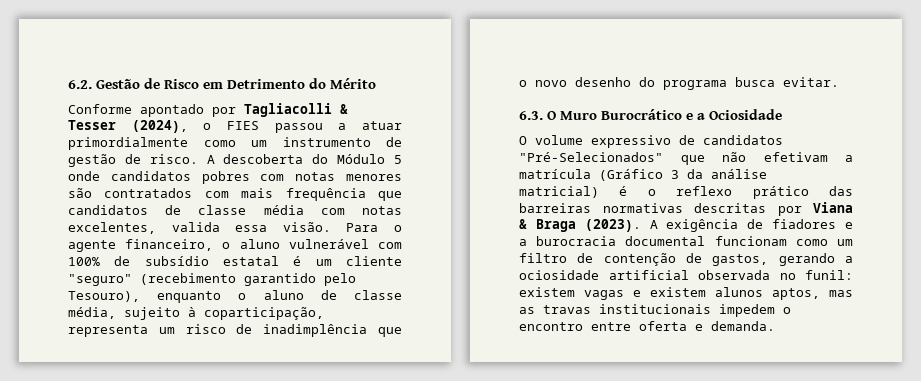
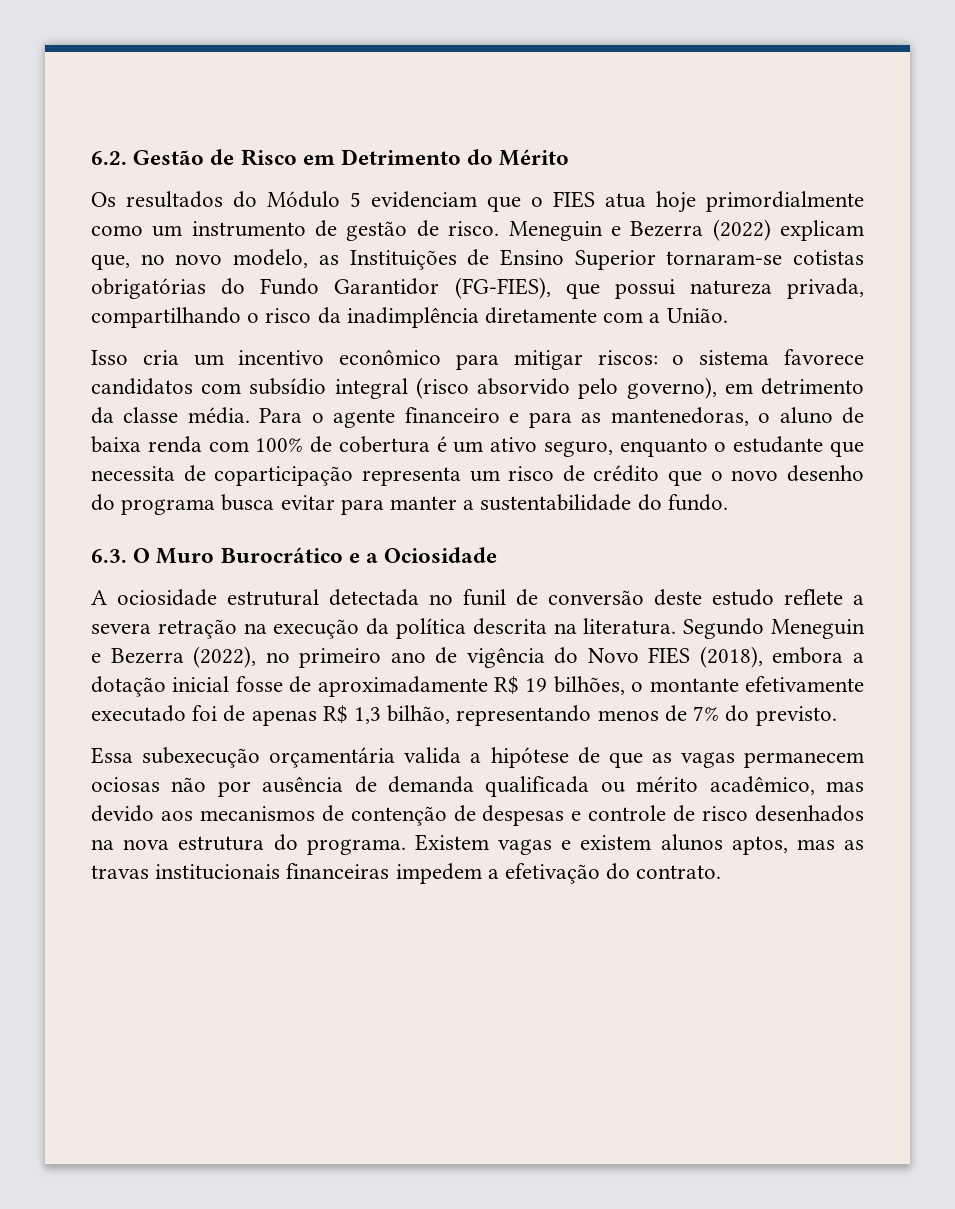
[68,103,348,117] [68,120,402,133] Conforme apontado por Tagliacolli & Tesser (2024), o FIES passou a atuar -> [91,191,696,213] Os resultados do Módulo 5 evidenciam que o FIES atua hoje
[206,154,402,164] [68,171,403,184] [68,188,402,201] [68,205,402,215] [68,222,402,234] [68,239,402,252] [68,256,402,266] [68,273,356,286] [68,290,402,303] [68,307,324,320] A descoberta do Módulo 5 onde candidatos pobres com notas menores são contratados com mais frequência que candidatos de classe média com notas excelentes, valida essa visão. Para o agente financeiro, o aluno vulnerável com 100% de subsídio estatal é um cliente "seguro" (recebimento garantido pelo Tesouro), enquanto o aluno de classe média, sujeito à coparticipação, -> [508,219,864,241] [91,249,864,270] [91,277,864,299] [91,307,728,328] [91,349,864,370] [91,377,864,399] [91,407,864,428] [91,436,864,457] [91,465,354,486] Meneguin e Bezerra (2022) explicam que, no novo modelo, as Instituições de Ensino Superior tornaram-se cotistas obrigatórias do Fundo Garantidor (FG-FIES), que possui natureza privada, compartilhando o risco da inadimplência diretamente com a União. // Isso cria um incentivo econômico para mitigar riscos: o sistema favorece candidatos com subsídio integral (risco absorvido pelo governo), em detrimento da classe média. Para o agente financeiro e para as mantenedoras, o aluno de baixa renda com 100% de cobertura é um ativo seguro, enquanto o estudante que necessita de coparticipação
[263,324,368,337] inadimplência -> [593,465,660,482] crédito
[783,77,839,87] evitar. -> [280,494,728,515] evitar para manter a sustentabilidade do fundo.
[519,135,783,148] [519,152,853,165] [519,169,767,181] [519,186,853,199] [519,202,853,216] [519,219,853,232] [519,236,853,246] [519,253,853,266] [519,270,853,280] [519,287,575,297] O volume expressivo de candidatos "Pré-Selecionados" que não efetivam a matrícula (Gráfico 3 da análise matricial) é o reflexo prático das barreiras normativas descritas por Viana & Braga (2023). A exigência de fiadores e a burocracia documental funcionam como um filtro de contenção de gastos, gerando a ociosidade artificial observada no funil: existem -> [91,589,864,606] [91,618,865,639] [91,646,865,668] [91,676,864,697] [91,705,837,726] [91,747,865,768] [91,776,864,797] [91,805,864,826] [91,834,489,855] A ociosidade estrutural detectada no funil de conversão deste estudo reflete a severa retração na execução da política descrita na literatura. Segundo Meneguin e Bezerra (2022), no primeiro ano de vigência do Novo FIES (2018), embora a dotação inicial fosse de aproximadamente R$ 19 bilhões, o montante efetivamente executado foi de apenas R$ 1,3 bilhão, representando menos de 7% do previsto. // Essa subexecução orçamentária valida a hipótese de que as vagas permanecem ociosas não por ausência de demanda qualificada ou mérito acadêmico, mas devido aos mecanismos de contenção de despesas e controle de risco desenhados na nova estrutura do programa. Existem
[719,304,791,317] [519,321,775,331] impedem o encontro entre oferta e demanda. -> [286,863,722,884] financeiras impedem a efetivação do contrato.

